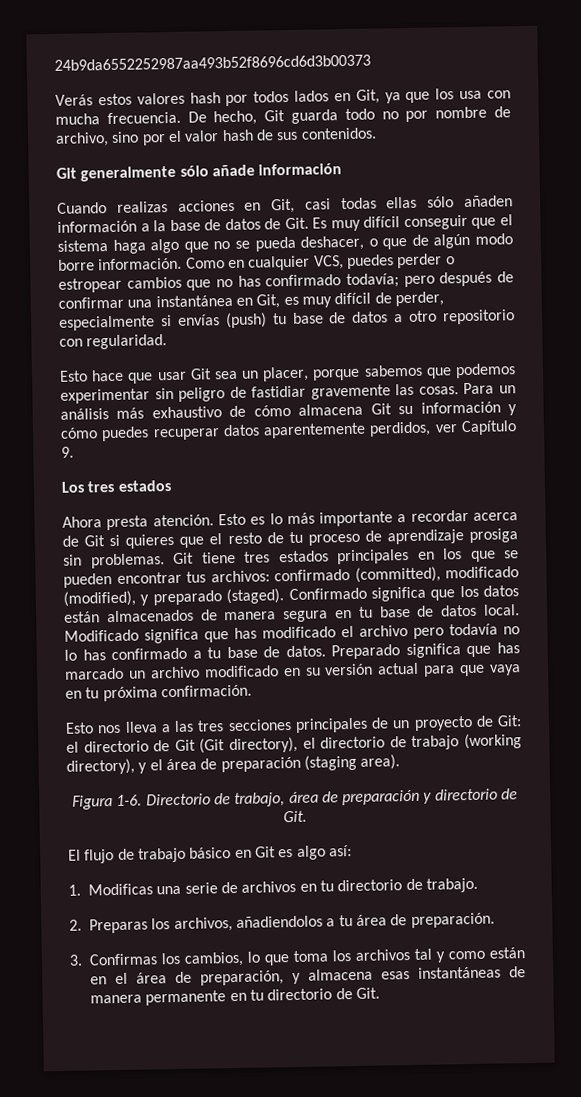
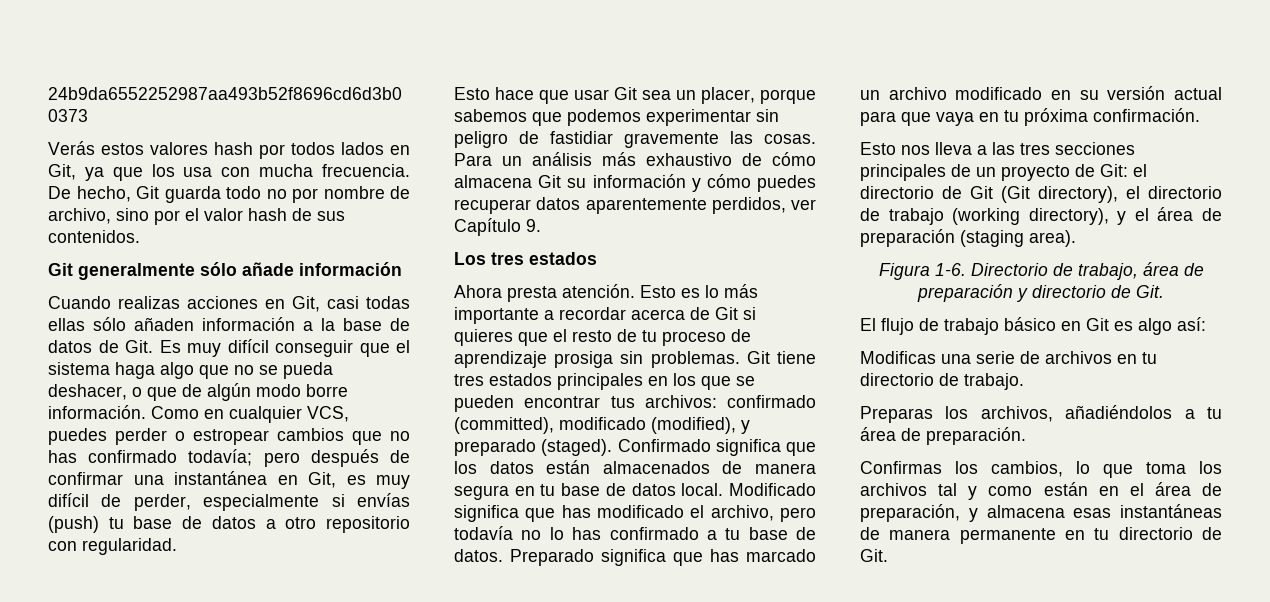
[359,625,408,637] archivo -> [710,505,774,521] archivo,
[68,884,81,896] 1. -> (1206, 324) none
[69,919,82,931] 2. -> (1024, 381) none
[235,915,323,928] añadiendolos -> [1065,405,1173,419] añadiéndolos
[69,954,83,966] 3. -> (1026, 436) none

